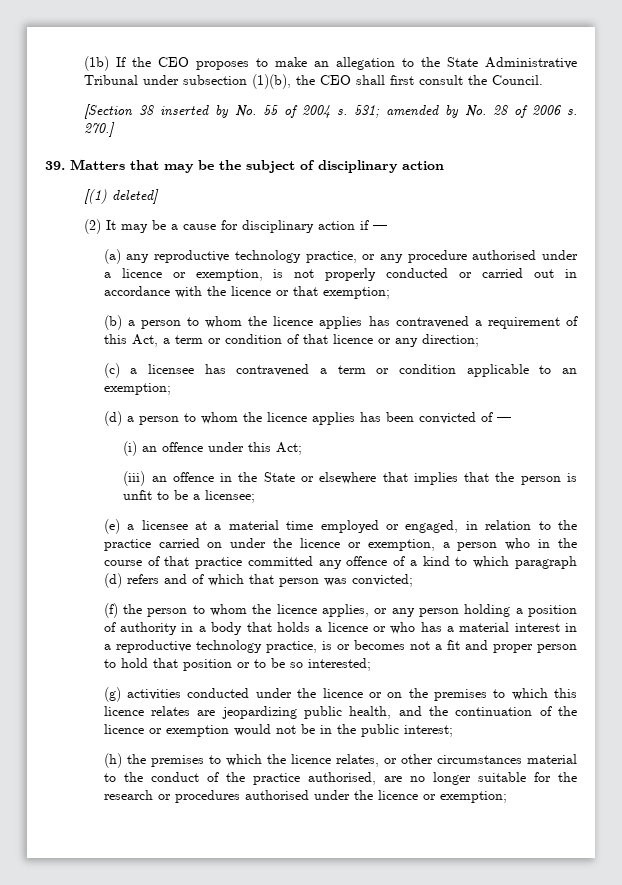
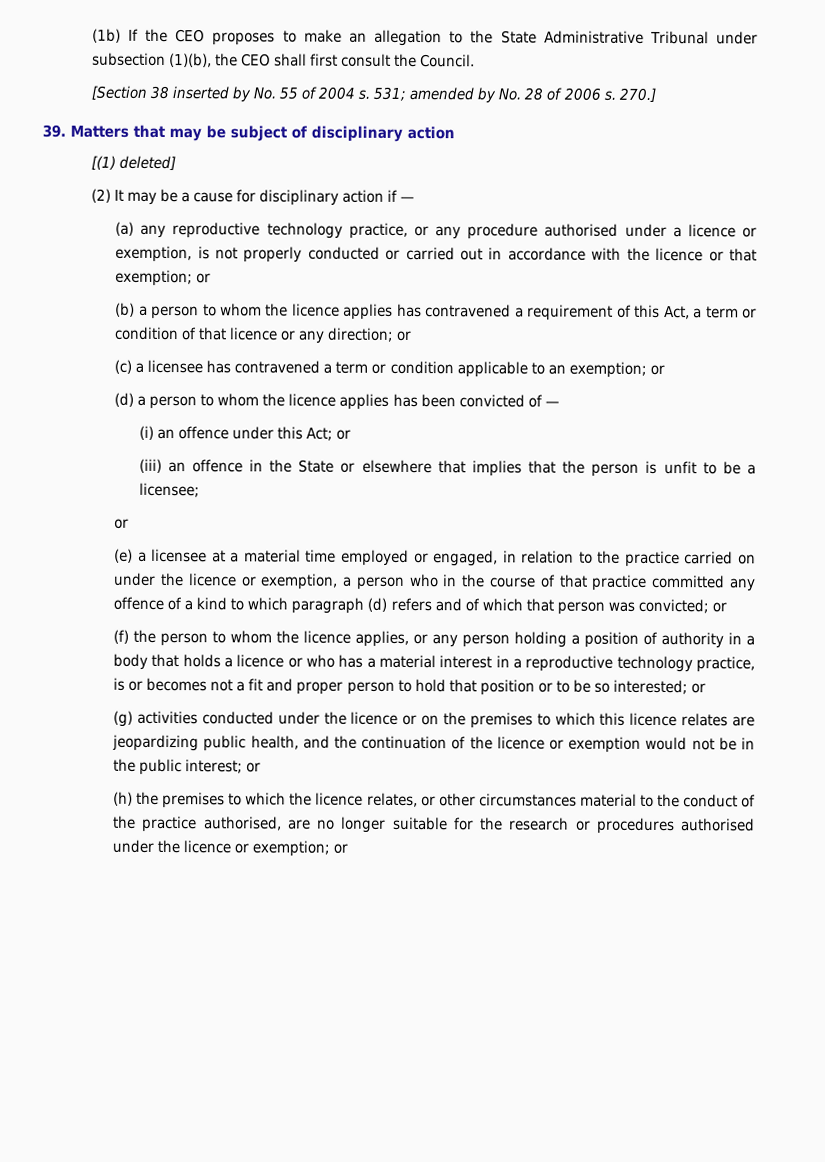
[219,160,241,170] the -> (226, 132) none
(390, 293) none -> [196,273,212,284] or
(479, 340) none -> [396,330,413,341] or
(171, 389) none -> [649,364,665,376] or
(303, 448) none -> [335,429,351,440] or
(256, 496) none -> [114,518,130,529] // or
(413, 580) none -> [711,602,727,613] or
(371, 664) none -> [691,683,707,694] or
(453, 731) none -> [246,762,262,773] or
(507, 797) none -> [333,843,349,854] or

